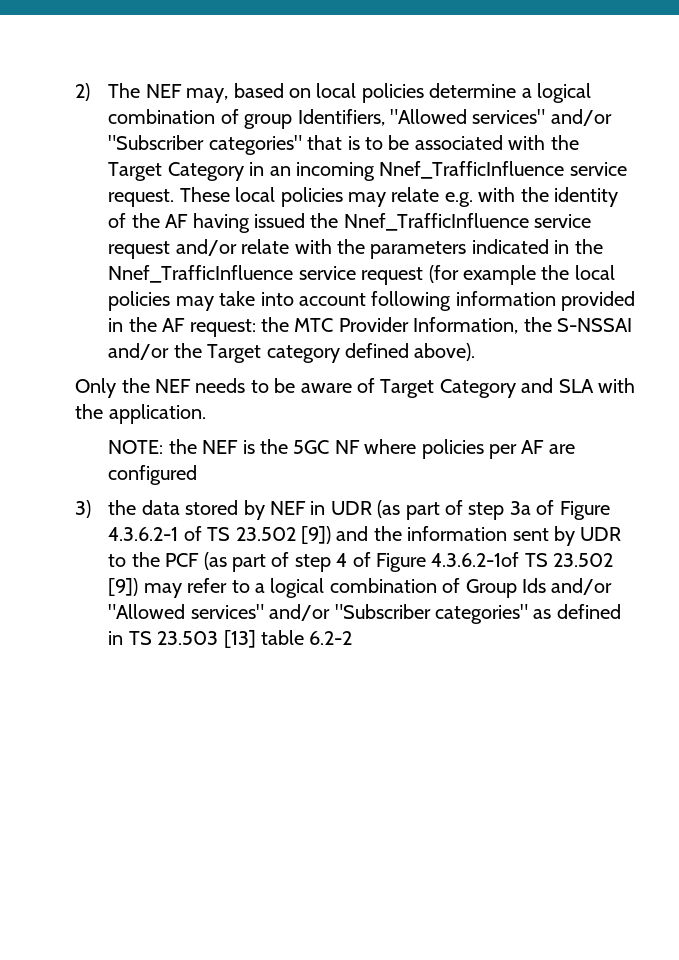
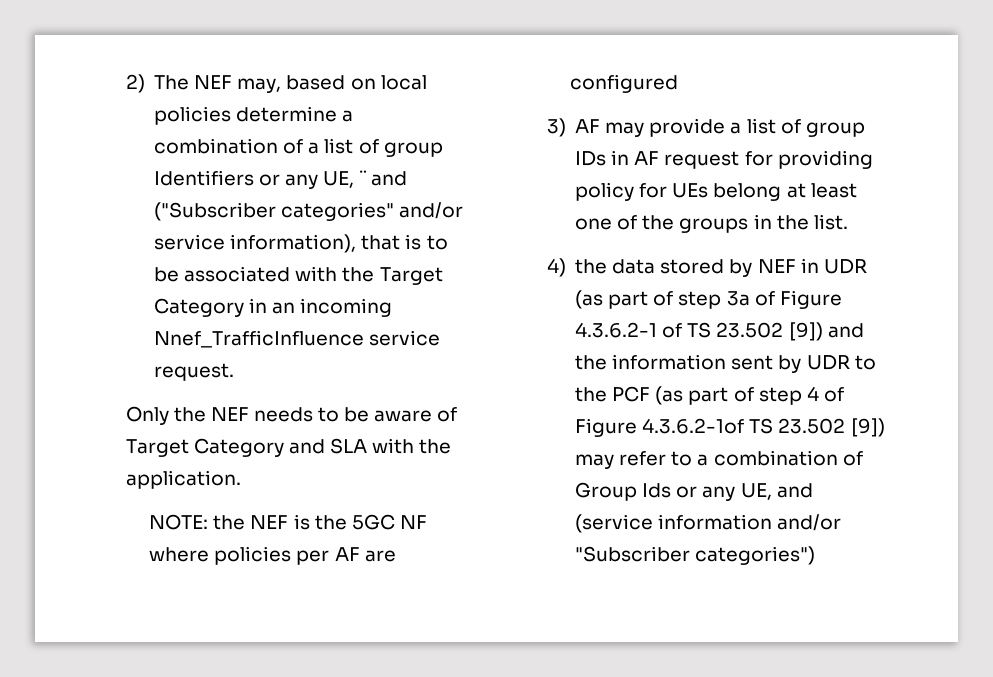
[537,83,592,103] [108,109,612,129] [108,135,302,155] logical combination of group Identifiers, "Allowed services" and/or "Subscriber categories" -> [154,138,443,157] [154,170,407,189] [154,202,464,221] [154,234,357,253] combination of a list of group Identifiers or any UE, ¨ and ("Subscriber categories" and/or service information),
[179,187,619,207] [108,213,592,233] [108,239,603,259] [108,265,615,285] [108,291,636,311] [108,317,633,337] [108,343,476,363] These local policies may relate e.g. with the identity of the AF having issued the Nnef_TrafficInfluence service request and/or relate with the parameters indicated in the Nnef_TrafficInfluence service request (for example the local policies may take into account following information provided in the AF request: the MTC Provider Information, the S-NSSAI and/or the Target category defined above). -> (235, 372) none
(92, 509) none -> [575,118,865,137] [575,150,873,169] [575,182,857,201] [575,214,848,233] [546,258,566,277] AF may provide a list of group IDs in AF request for providing policy for UEs belong at least one of the groups in the list. // 4)
[270,578,325,598] logical -> (709, 460) none
[551,578,613,595] [108,604,621,624] [108,630,353,648] and/or "Allowed services" and/or "Subscriber categories" as defined in TS 23.503 [13] table 6.2-2 -> [676,483,813,501] [575,514,842,533] [575,546,816,565] or any UE, and (service information and/or "Subscriber categories")

